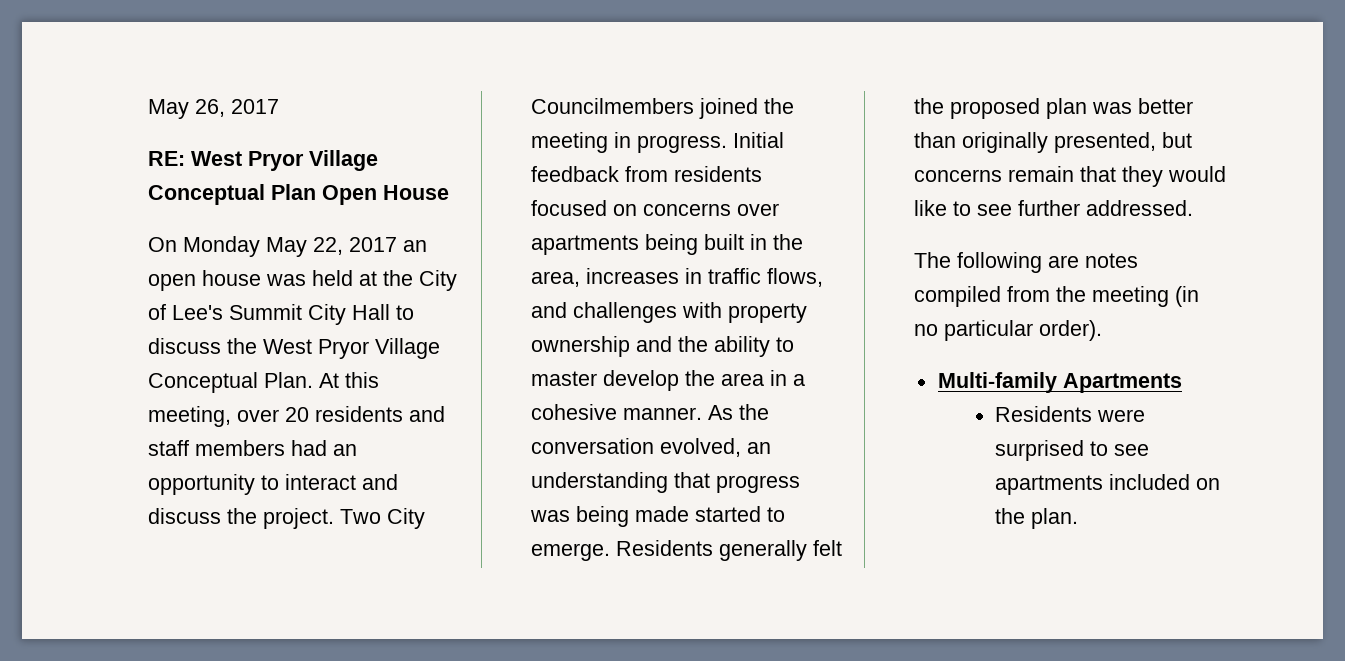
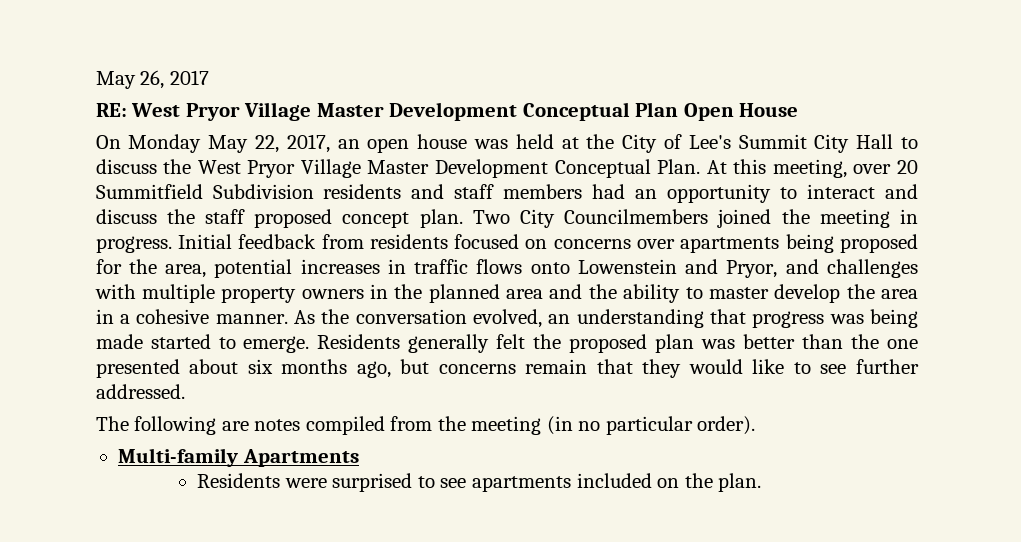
(378, 160) none -> [316,102,518,121] Master Development
[348,237,397,252] 2017 -> [286,134,330,153] 2017,
(440, 348) none -> [367,159,549,178] Master Development
(309, 414) none -> [95,184,314,199] Summitfield Subdivision
[262,508,334,529] project. -> [204,209,463,228] staff proposed concept plan.
[703,234,767,250] built in -> [839,234,918,253] [95,259,122,274] proposed for
(580, 279) none -> [214,259,293,278] potential
[766,268,823,287] [530,302,807,323] [530,336,630,357] flows, and challenges with property ownership -> [476,259,918,278] [94,284,544,303] flows onto Lowenstein and Pryor, and challenges with multiple property owners in the planned area
[961,132,1156,153] originally presented, -> [851,334,919,349] [95,359,391,378] the one presented about six months ago,

